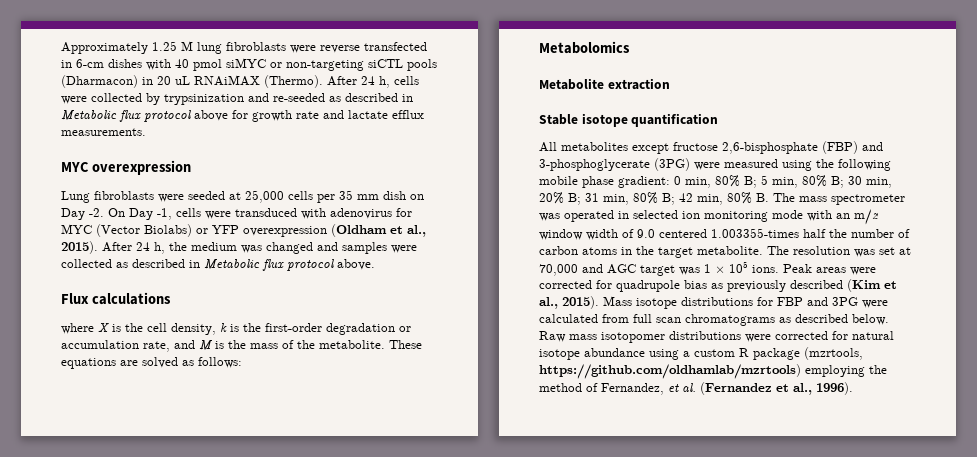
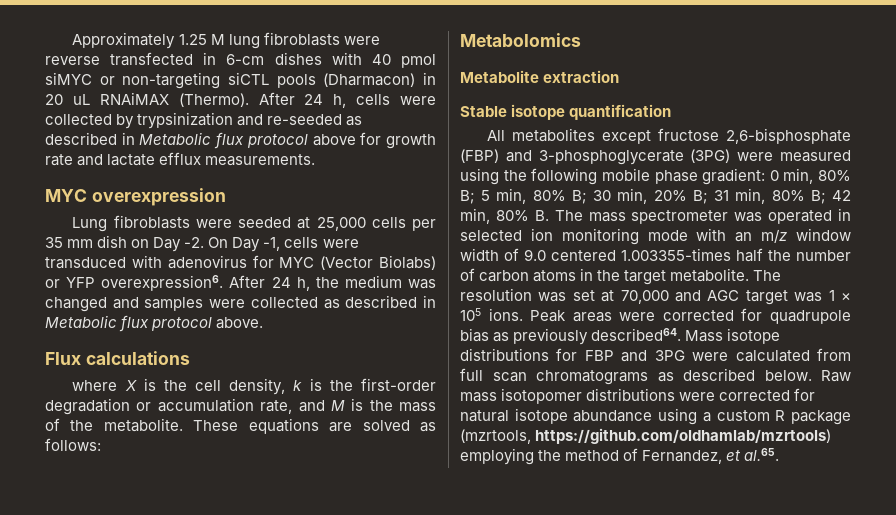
[243,224,426,237] [61,241,98,254] overexpression (Oldham et al., 2015). -> [101,275,224,291] overexpression6.
[790,279,897,292] [539,296,599,309] described (Kim et al., 2015). -> [591,328,682,341] described64.
[682,382,853,395] al. (Fernandez et al., 1996). -> [744,448,780,461] al.65.

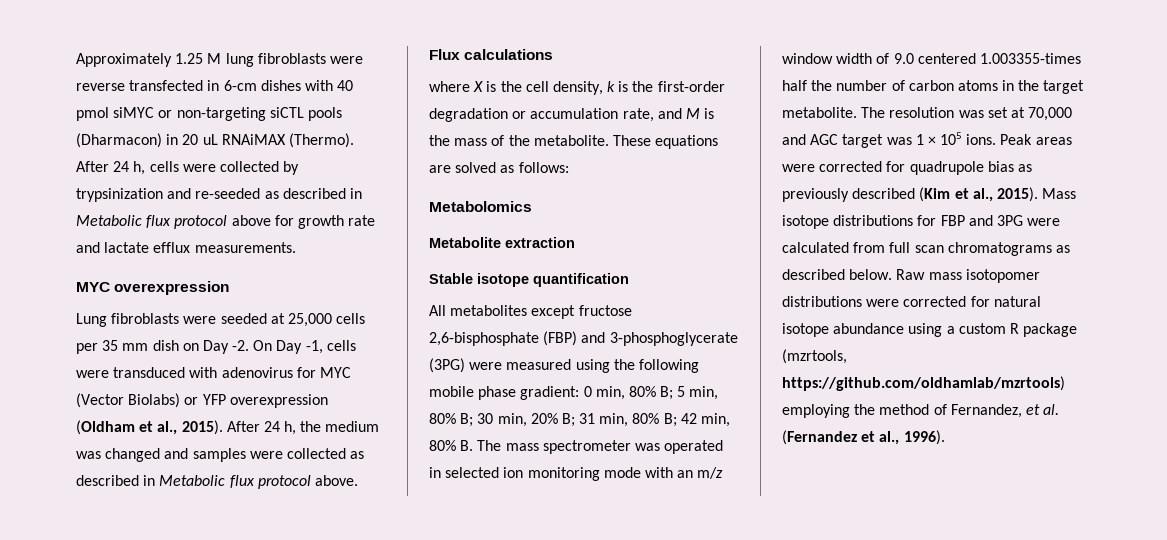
[101,275,224,291] overexpression6. -> [229,394,328,408] [76,420,223,435] overexpression (Oldham et al., 2015).
[591,328,682,341] described64. -> [852,187,1038,202] described (Kim et al., 2015).
[744,448,780,461] al.65. -> [1043,404,1060,415] [782,430,945,445] al. (Fernandez et al., 1996).

